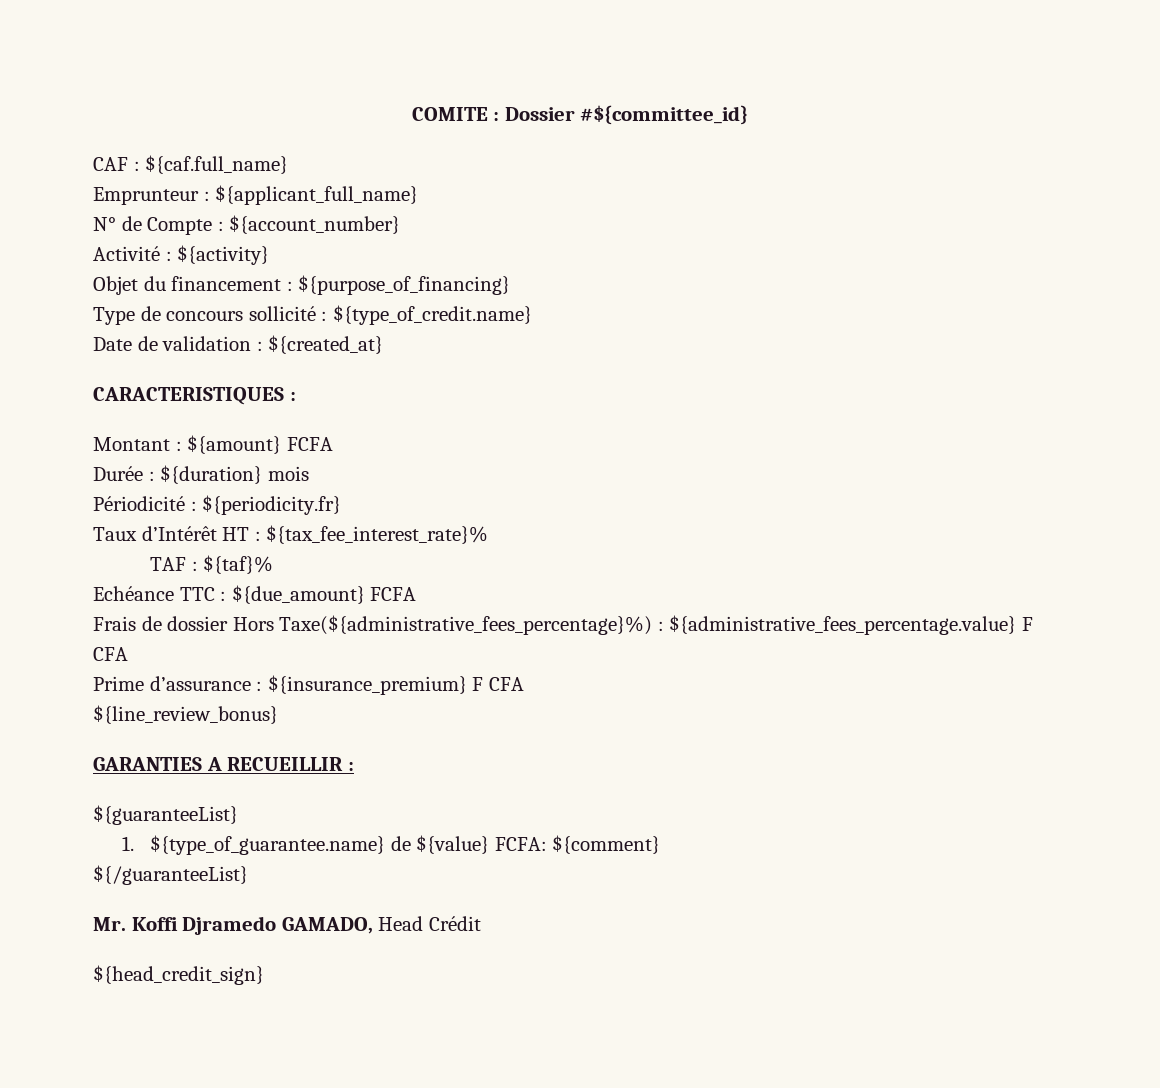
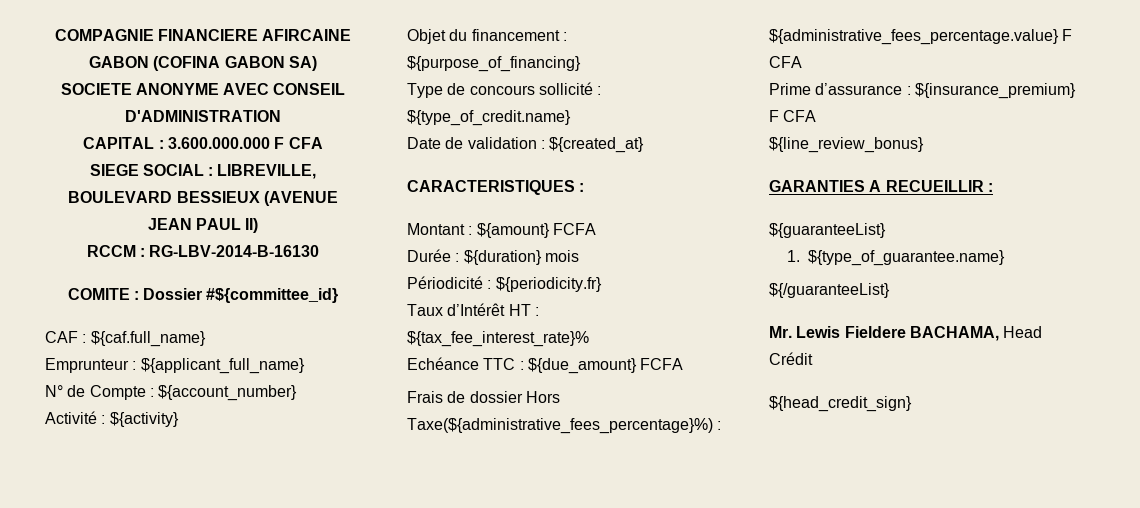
(411, 114) none -> [54,29,352,41] [89,56,317,71] [60,83,346,95] [125,110,281,122] [83,137,323,149] [89,164,317,179] [68,191,338,206] [147,218,259,233] [86,245,320,257] COMPAGNIE FINANCIERE AFIRCAINE GABON (COFINA GABON SA) // SOCIETE ANONYME AVEC CONSEIL D'ADMINISTRATION // CAPITAL : 3.600.000.000 F CFA // SIEGE SOCIAL : LIBREVILLE, BOULEVARD BESSIEUX (AVENUE JEAN PAUL II) // RCCM : RG-LBV-2014-B-16130 //
[150,555,274,574] // TAF : ${taf}% -> (589, 339) none
[390,835,661,854] de ${value} FCFA: ${comment} -> (1006, 258) none
[131,916,373,935] Koffi Djramedo GAMADO, -> [796,326,999,341] Lewis Fieldere BACHAMA,

